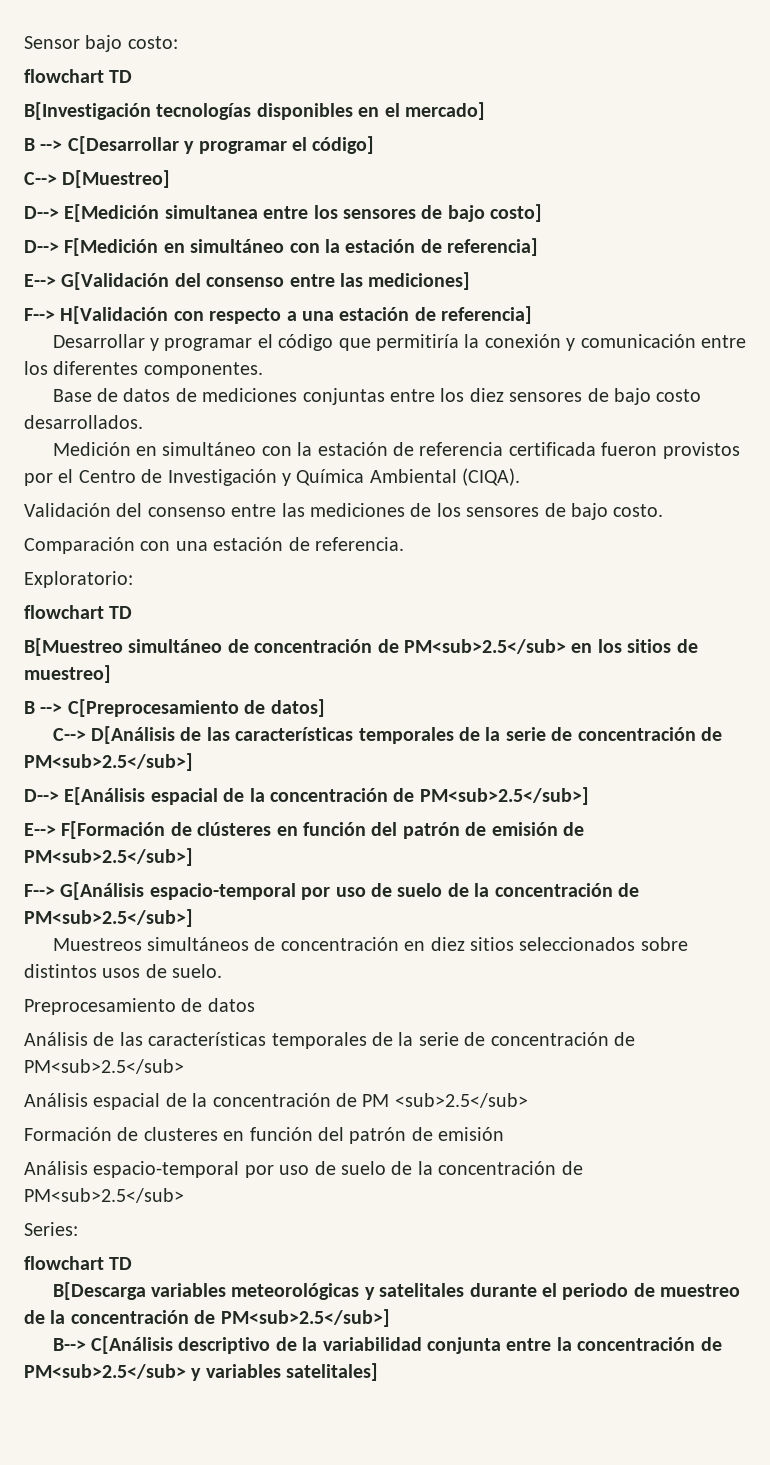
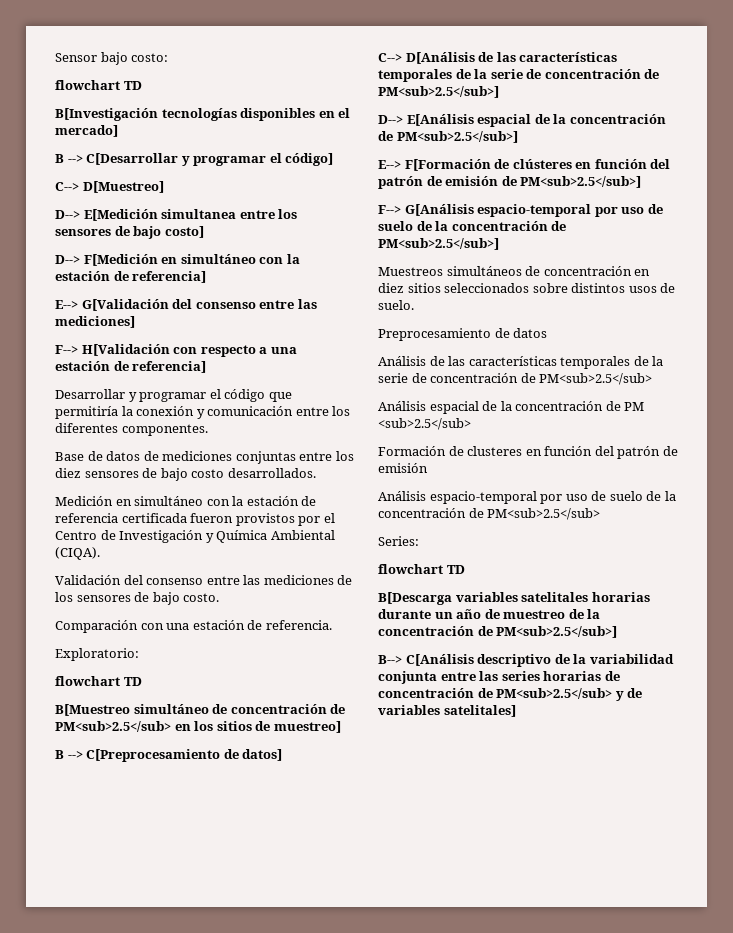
[231,1283,629,1300] meteorológicas y satelitales durante el periodo -> [521,592,650,602] [378,609,482,619] satelitales horarias durante un año
[556,1337,572,1351] la -> [479,671,620,681] las series horarias de
(202, 1374) none -> [627,688,643,698] de

